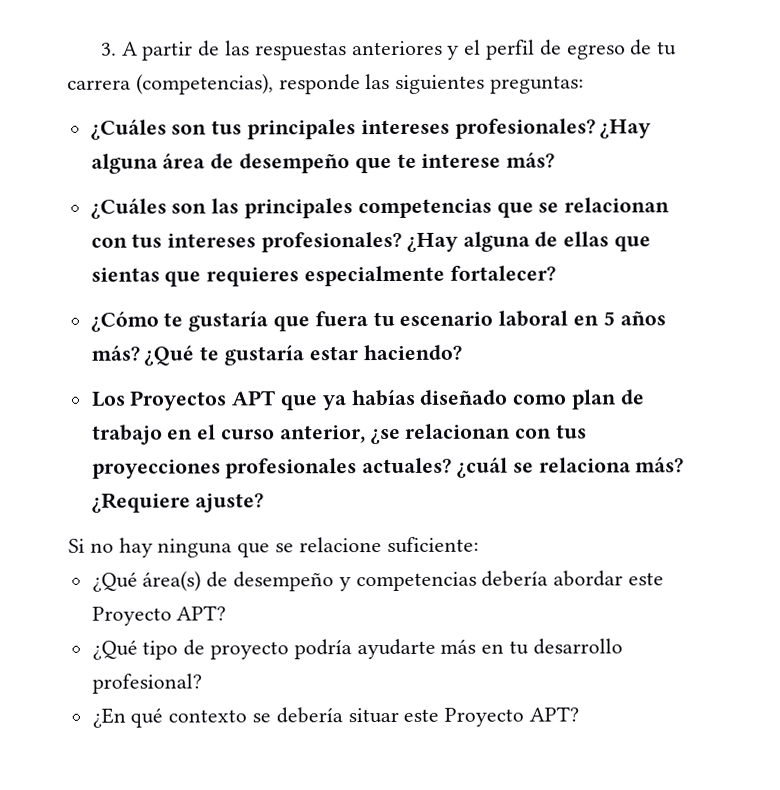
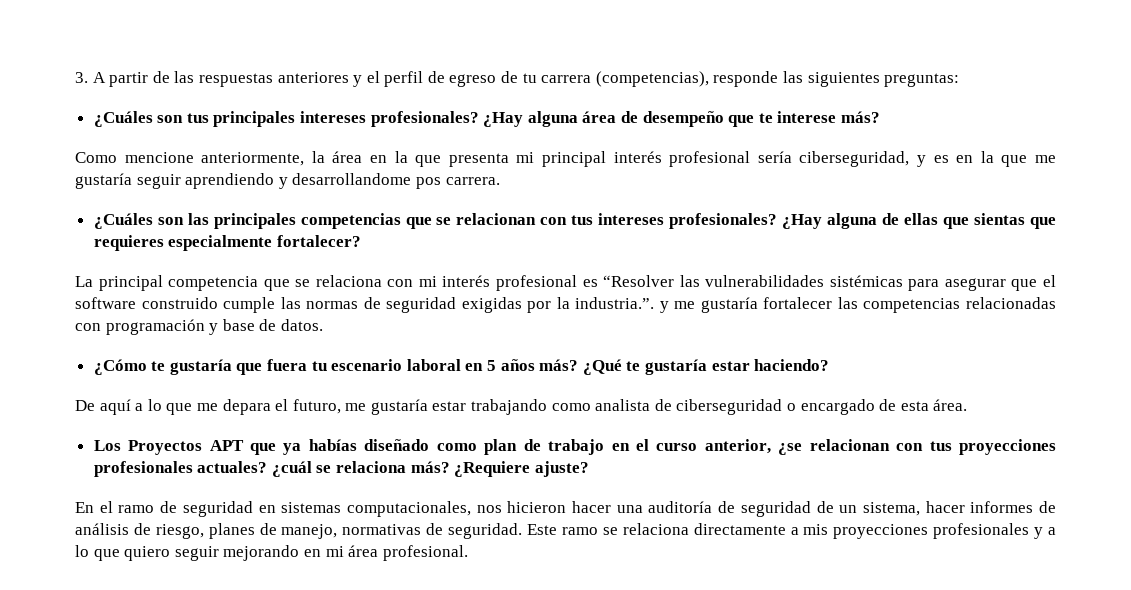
(556, 160) none -> [75,151,1057,167] [75,173,500,189] // Como mencione anteriormente, la área en la que presenta mi principal interés profesional sería ciberseguridad, y es en la que me gustaría seguir aprendiendo y desarrollandome pos carrera.
(556, 273) none -> [75,275,1056,291] [75,297,1056,313] [75,319,323,335] // La principal competencia que se relaciona con mi interés profesional es “Resolver las vulnerabilidades sistémicas para asegurar que el software construido cumple las normas de seguridad exigidas por la industria.”. y me gustaría fortalecer las competencias relacionadas con programación y base de datos.
(462, 352) none -> [75,399,968,415] // De aquí a lo que me depara el futuro, me gustaría estar trabajando como analista de ciberseguridad o encargado de esta área.
[68,536,479,558] [91,570,665,592] [91,605,227,626] [91,638,623,660] [91,673,202,694] [91,706,580,728] Si no hay ninguna que se relacione suficiente: // ¿Qué área(s) de desempeño y competencias debería abordar este Proyecto APT? // ¿Qué tipo de proyecto podría ayudarte más en tu desarrollo profesional? // ¿En qué contexto se debería situar este Proyecto APT? -> [75,501,1057,517] [75,523,1057,539] [75,545,468,561] En el ramo de seguridad en sistemas computacionales, nos hicieron hacer una auditoría de seguridad de un sistema, hacer informes de análisis de riesgo, planes de manejo, normativas de seguridad. Este ramo se relaciona directamente a mis proyecciones profesionales y a lo que quiero seguir mejorando en mi área profesional.

